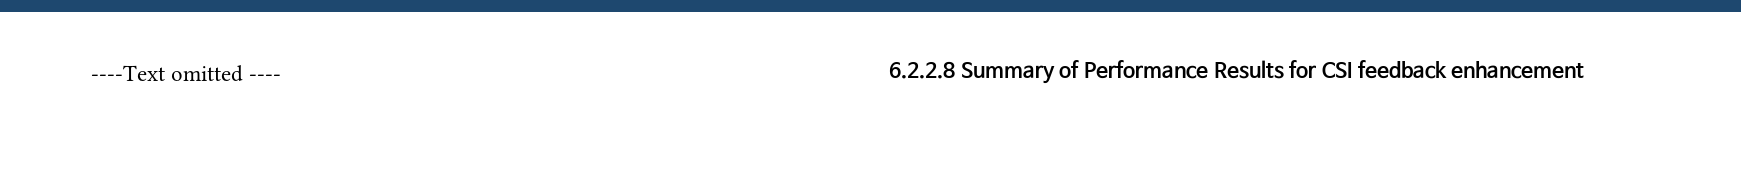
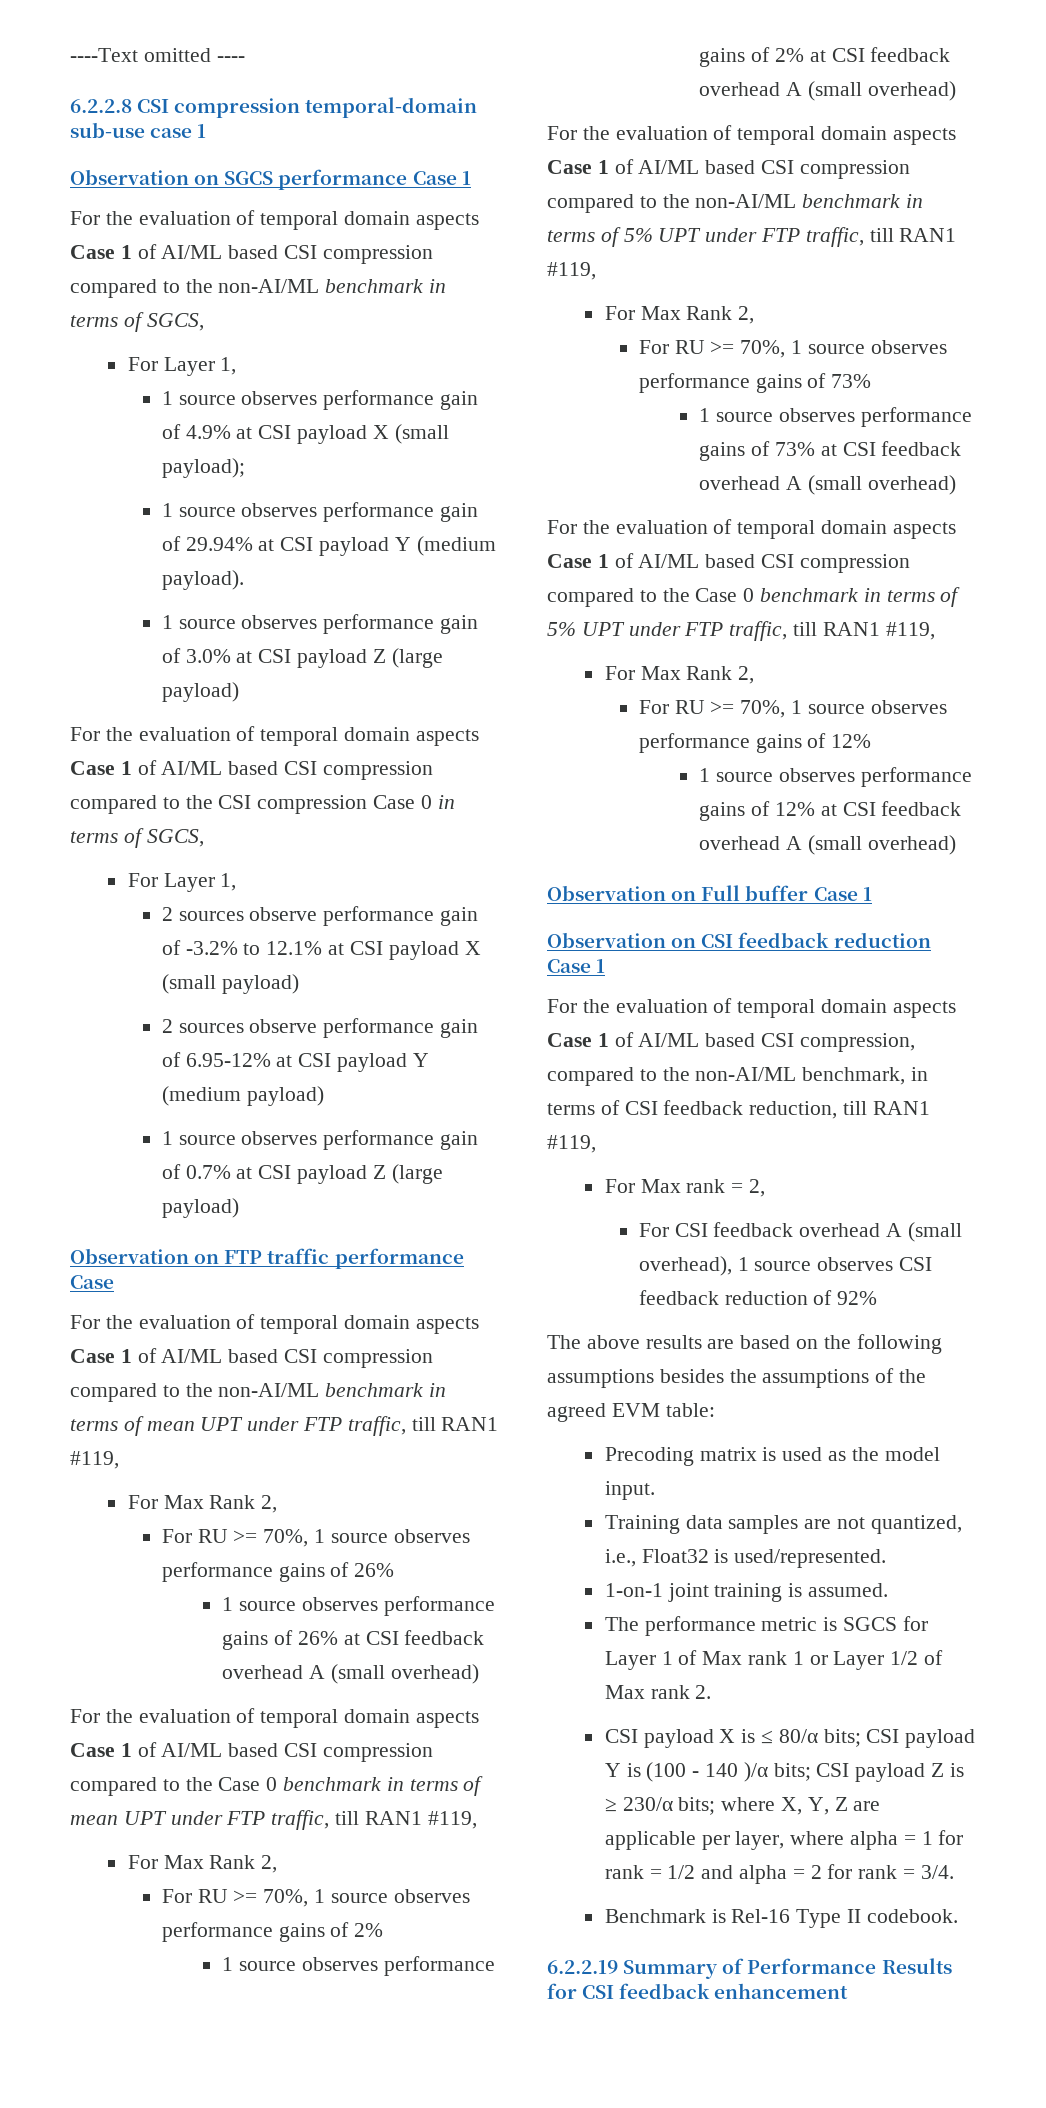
(955, 70) none -> [137,97,478,118] [70,122,207,138] [70,169,471,190] [70,210,479,230] [70,244,433,264] [70,279,447,298] [70,312,204,332] [127,357,237,376] [161,390,479,410] [161,424,449,444] [161,458,245,478] [161,502,479,522] [161,536,496,556] [161,570,244,590] [161,614,479,634] [161,648,443,668] [161,682,239,702] [70,726,479,746] [70,760,433,780] [70,795,455,814] [70,828,204,848] [127,873,237,892] [161,906,479,926] [161,940,481,960] [161,974,299,994] [161,1018,479,1038] [161,1052,429,1072] [161,1086,324,1106] [161,1130,479,1150] [161,1164,443,1184] [161,1198,239,1218] [70,1248,464,1269] [70,1275,114,1289] [70,1314,479,1334] [70,1348,433,1368] [70,1383,447,1402] [70,1416,499,1436] [70,1451,119,1469] [127,1495,278,1513] [161,1529,470,1547] [161,1562,395,1582] [222,1596,495,1616] [222,1630,485,1650] [222,1664,479,1684] [70,1708,479,1728] [70,1742,433,1762] [70,1776,484,1796] [70,1810,477,1830] [127,1855,278,1873] [161,1889,470,1907] [161,1922,384,1942] [222,1956,495,1976] [699,47,951,67] [699,81,956,101] [547,125,956,145] [547,159,910,179] [547,194,924,213] [547,227,957,247] [547,262,596,280] [604,306,755,324] [638,340,947,358] [638,373,872,393] [699,407,972,427] [699,441,962,461] [699,475,956,495] [547,519,956,539] [547,553,910,573] [547,587,961,607] [547,621,935,641] [604,666,755,684] [638,700,947,718] [638,733,872,753] [699,767,972,787] [699,801,962,821] [699,835,956,855] [547,885,872,901] [547,932,931,948] [547,959,606,973] [547,998,956,1018] [547,1032,915,1052] [547,1067,929,1086] [547,1100,930,1119] [547,1135,596,1153] [604,1179,765,1197] [638,1222,962,1242] [638,1256,933,1276] [638,1290,878,1305] [547,1334,942,1354] [547,1368,927,1388] [547,1403,715,1422] [604,1447,940,1466] [604,1481,655,1500] [604,1515,962,1534] [604,1549,887,1568] [604,1583,888,1602] [604,1616,928,1636] [604,1650,944,1670] [604,1685,712,1699] [604,1729,976,1748] [604,1762,964,1782] [604,1797,881,1815] [604,1830,964,1850] [604,1864,954,1884] [604,1909,958,1928] [547,1960,618,1974] CSI compression temporal-domain sub-use case 1 // Observation on SGCS performance Case 1 // For the evaluation of temporal domain aspects Case 1 of AI/ML based CSI compression compared to the non-AI/ML benchmark in terms of SGCS, // For Layer 1, // 1 source observes performance gain of 4.9% at CSI payload X (small payload); // 1 source observes performance gain of 29.94% at CSI payload Y (medium payload). // 1 source observes performance gain of 3.0% at CSI payload Z (large payload) // For the evaluation of temporal domain aspects Case 1 of AI/ML based CSI compression compared to the CSI compression Case 0 in terms of SGCS, // For Layer 1, // 2 sources observe performance gain of -3.2% to 12.1% at CSI payload X (small payload) // 2 sources observe performance gain of 6.95-12% at CSI payload Y (medium payload) // 1 source observes performance gain of 0.7% at CSI payload Z (large payload) // Observation on FTP traffic performance Case // For the evaluation of temporal domain aspects Case 1 of AI/ML based CSI compression compared to the non-AI/ML benchmark in terms of mean UPT under FTP traffic, till RAN1 #119, // For Max Rank 2, // For RU >= 70%, 1 source observes performance gains of 26% // 1 source observes performance gains of 26% at CSI feedback overhead A (small overhead) // For the evaluation of temporal domain aspects Case 1 of AI/ML based CSI compression compared to the Case 0 benchmark in terms of mean UPT under FTP traffic, till RAN1 #119, // For Max Rank 2, // For RU >= 70%, 1 source observes performance gains of 2% // 1 source observes performance gains of 2% at CSI feedback overhead A (small overhead) // For the evaluation of temporal domain aspects Case 1 of AI/ML based CSI compression compared to the non-AI/ML benchmark in terms of 5% UPT under FTP traffic, till RAN1 #119, // For Max Rank 2, // For RU >= 70%, 1 source observes performance gains of 73% // 1 source observes performance gains of 73% at CSI feedback overhead A (small overhead) // For the evaluation of temporal domain aspects Case 1 of AI/ML based CSI compression compared to the Case 0 benchmark in terms of 5% UPT under FTP traffic, till RAN1 #119, // For Max Rank 2, // For RU >= 70%, 1 source observes performance gains of 12% // 1 source observes performance gains of 12% at CSI feedback overhead A (small overhead) // Observation on Full buffer Case 1 // Observation on CSI feedback reduction Case 1 // For the evaluation of temporal domain aspects Case 1 of AI/ML based CSI compression, compared to the non-AI/ML benchmark, in terms of CSI feedback reduction, till RAN1 #119, // For Max rank = 2, // For CSI feedback overhead A (small overhead), 1 source observes CSI feedback reduction of 92% // The above results are based on the following assumptions besides the assumptions of the agreed EVM table: // Precoding matrix is used as the model input. // Training data samples are not quantized, i.e., Float32 is used/represented. // 1-on-1 joint training is assumed. // The performance metric is SGCS for Layer 1 of Max rank 1 or Layer 1/2 of Max rank 2. // CSI payload X is ≤ 80/α bits; CSI payload Y is (100 - 140 )/α bits; CSI payload Z is ≥ 230/α bits; where X, Y, Z are applicable per layer, where alpha = 1 for rank = 1/2 and alpha = 2 for rank = 3/4. // Benchmark is Rel-16 Type II codebook. // 6.2.2.19

